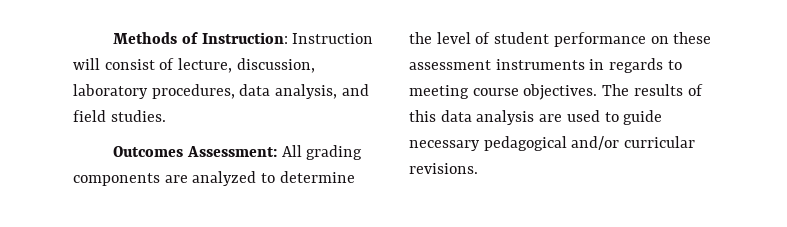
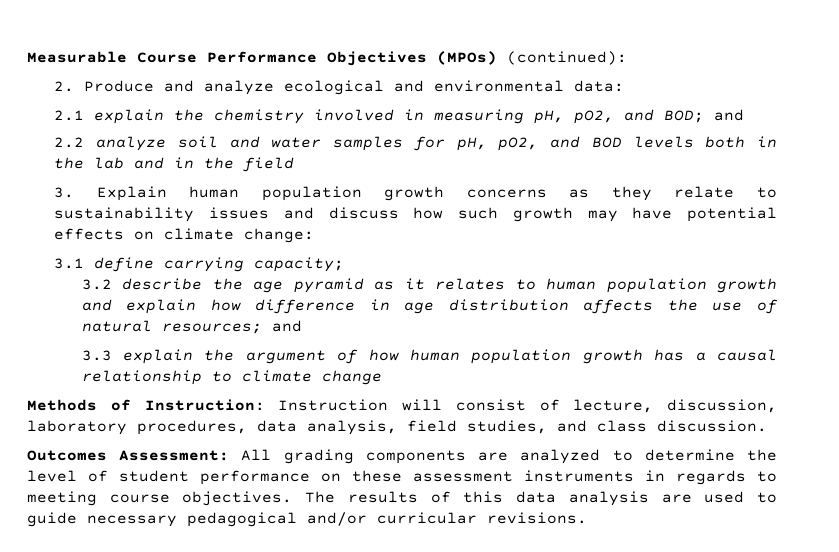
(113, 38) none -> [27,51,627,66] [54,80,625,95] [54,109,745,124] [54,136,777,151] [54,157,295,172] [54,186,777,201] [54,207,778,222] [54,228,315,243] [54,257,345,272] [81,278,777,293] [81,299,778,314] [81,320,302,334] [81,349,777,364] [81,370,382,385] Measurable Course Performance Objectives (MPOs) (continued): // 2. Produce and analyze ecological and environmental data: // 2.1 explain the chemistry involved in measuring pH, pO2, and BOD; and // 2.2 analyze soil and water samples for pH, pO2, and BOD levels both in the lab and in the field // 3. Explain human population growth concerns as they relate to sustainability issues and discuss how such growth may have potential effects on climate change: // 3.1 define carrying capacity; // 3.2 describe the age pyramid as it relates to human population growth and explain how difference in age distribution affects the use of natural resources; and // 3.3 explain the argument of how human population growth has a causal relationship to climate change //
[341,84,369,96] [73,110,166,122] and field studies. -> [407,420,767,434] field studies, and class discussion.

